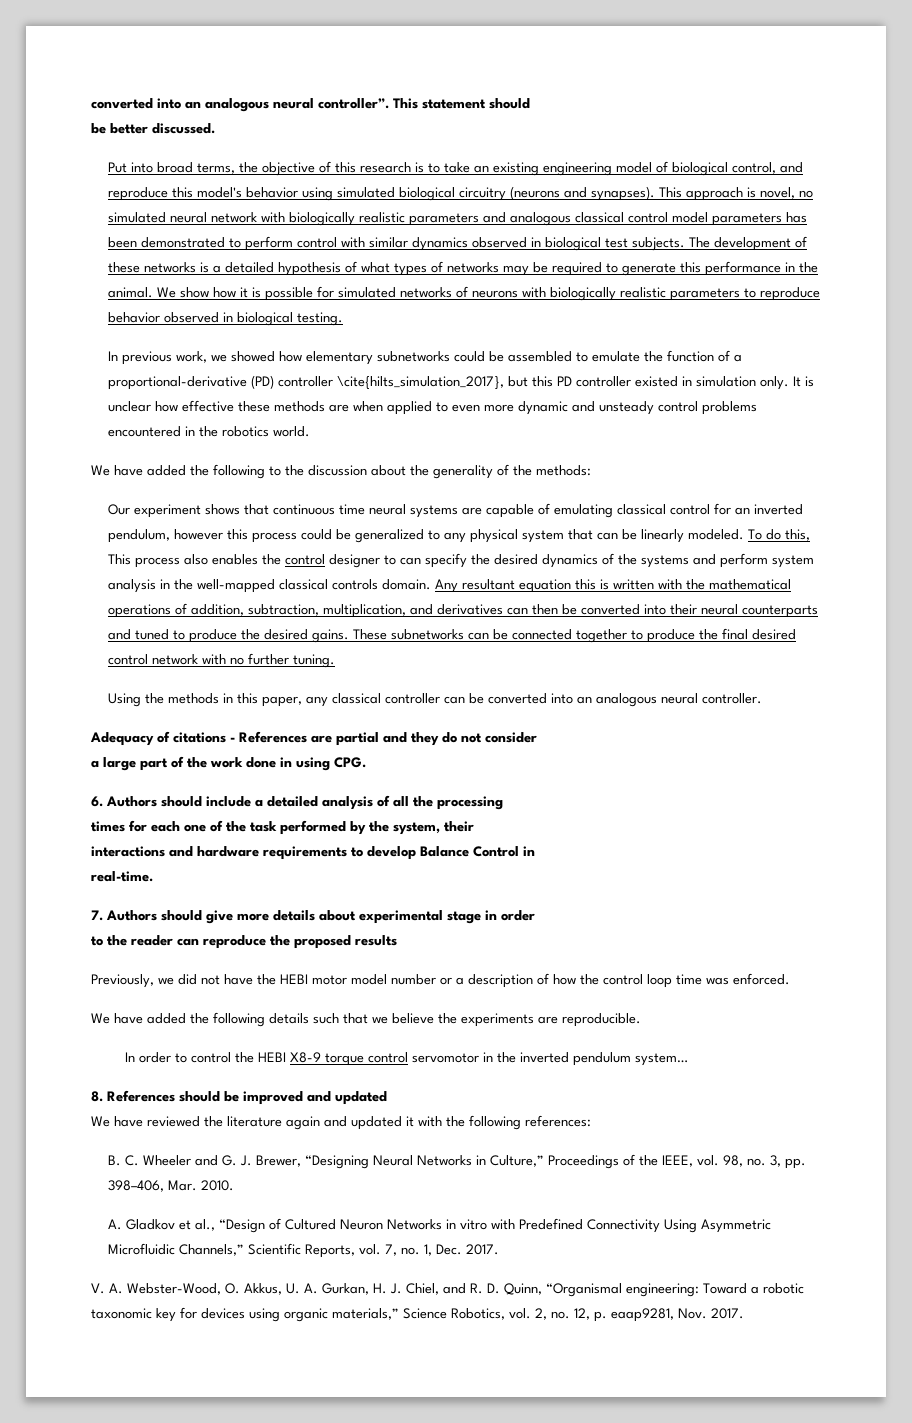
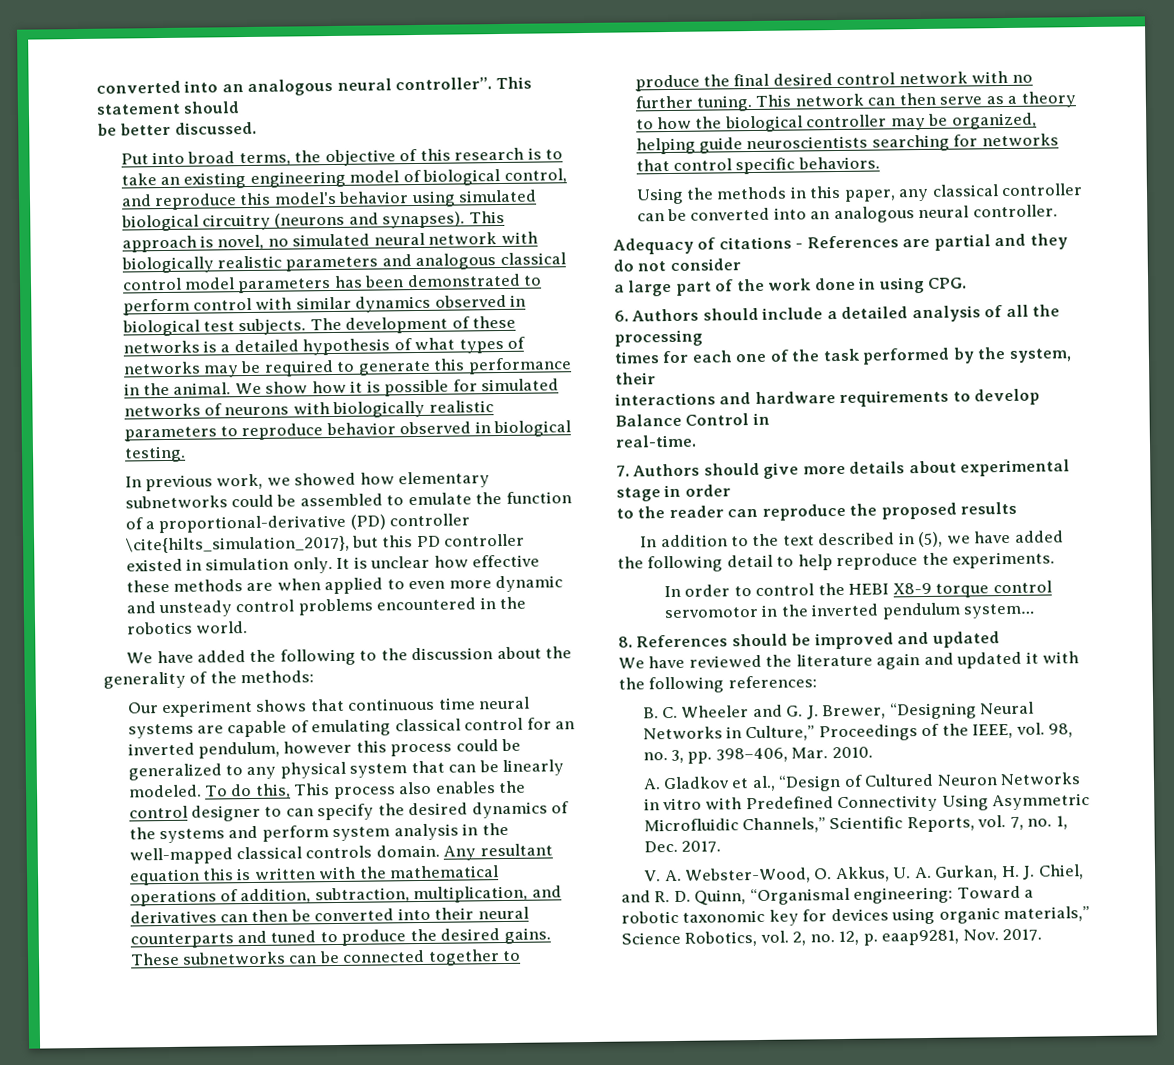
(336, 661) none -> [755,91,1076,108] [635,112,1037,133] [635,133,1059,155] [635,156,880,175] This network can then serve as a theory to how the biological controller may be organized, helping guide neuroscientists searching for networks that control specific behaviors.
[91,973,790,988] [91,1012,641,1027] Previously, we did not have the HEBI motor model number or a description of how the control loop time was enforced. // We have added the following details such that we believe the experiments are reproducible. -> [640,530,1064,548] [617,551,1056,573] In addition to the text described in (5), we have added the following detail to help reproduce the experiments.

